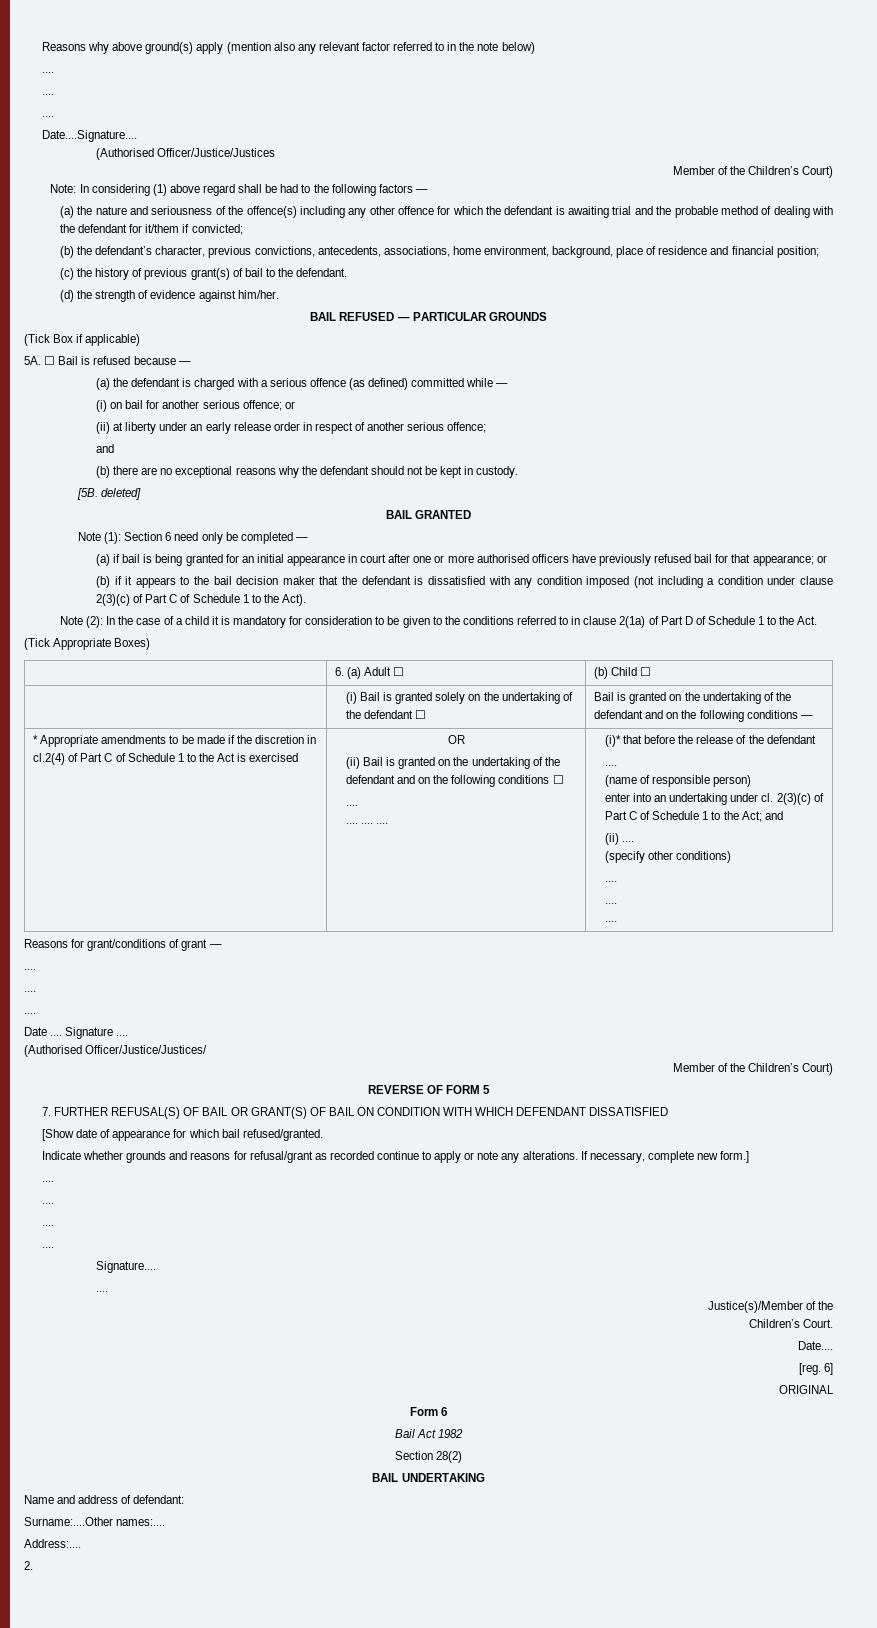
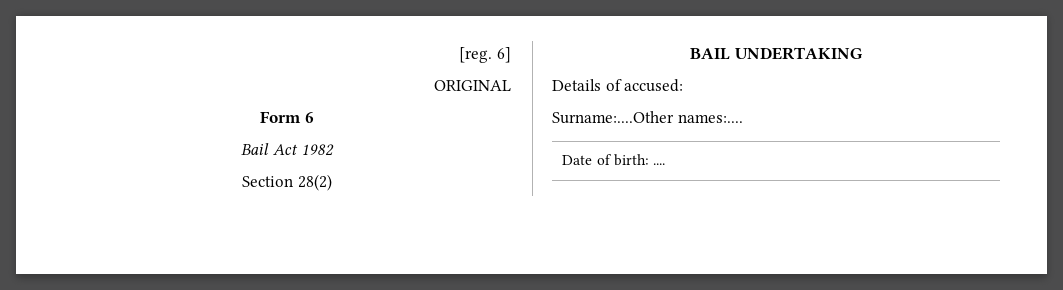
[41,42,535,54] [41,72,54,73] [41,94,54,95] [41,116,54,117] [41,130,137,142] [95,148,276,160] [672,166,833,178] [50,184,428,196] [59,206,834,218] [59,224,243,235] [59,246,819,258] [59,268,348,280] [59,290,279,302] [310,312,547,321] [24,334,141,346] [24,356,191,365] [95,378,509,390] [95,400,295,412] [95,422,487,434] [95,444,114,453] [95,466,519,478] [76,488,142,500] [385,510,472,519] [77,532,308,544] [95,554,827,566] [95,576,834,588] [95,594,306,606] [59,616,818,628] [24,638,151,650] [335,667,405,679] [594,667,652,679] [345,692,573,704] [345,710,427,719] [594,692,791,704] [594,710,813,722] [33,735,317,747] [33,753,299,765] [447,735,465,744] [345,757,560,769] [345,775,564,787] [345,805,358,806] [345,823,389,824] [604,735,816,747] [604,765,617,766] [604,775,752,787] [604,793,824,805] [604,811,783,822] [604,833,635,845] [604,851,732,863] [604,881,617,882] [604,903,617,904] [604,921,617,922] [24,939,222,951] [24,969,36,970] [24,991,36,992] [24,1013,36,1014] [24,1027,129,1039] [24,1045,208,1057] [672,1063,833,1075] [367,1085,491,1094] [41,1107,669,1119] [41,1129,323,1141] [41,1151,750,1163] [41,1181,54,1182] [41,1203,54,1204] [41,1225,54,1226] [41,1247,54,1248] [95,1261,156,1273] [95,1291,108,1292] [707,1301,833,1313] [748,1319,833,1328] [798,1341,833,1350] Reasons why above ground(s) apply (mention also any relevant factor referred to in the note below) // .... // .... // .... // Date....Signature.... // (Authorised Officer/Justice/Justices // Member of the Children’s Court) // Note: In considering (1) above regard shall be had to the following factors — // (a) the nature and seriousness of the offence(s) including any other offence for which the defendant is awaiting trial and the probable method of dealing with the defendant for it/them if convicted; // (b) the defendant’s character, previous convictions, antecedents, associations, home environment, background, place of residence and financial position; // (c) the history of previous grant(s) of bail to the defendant. // (d) the strength of evidence against him/her. // BAIL REFUSED — PARTICULAR GROUNDS // (Tick Box if applicable) // 5A. ☐ Bail is refused because — // (a) the defendant is charged with a serious offence (as defined) committed while — // (i) on bail for another serious offence; or // (ii) at liberty under an early release order in respect of another serious offence; // and // (b) there are no exceptional reasons why the defendant should not be kept in custody. // [5B. deleted] // BAIL GRANTED // Note (1): Section 6 need only be completed — // (a) if bail is being granted for an initial appearance in court after one or more authorised officers have previously refused bail for that appearance; or // (b) if it appears to the bail decision maker that the defendant is dissatisfied with any condition imposed (not including a condition under clause 2(3)(c) of Part C of Schedule 1 to the Act). // Note (2): In the case of a child it is mandatory for consideration to be given to the conditions referred to in clause 2(1a) of Part D of Schedule 1 to the Act. // (Tick Appropriate Boxes) // | 6. (a) Adult ☐ | (b) Child ☐ // | (i) Bail is granted solely on the undertaking of the defendant ☐ | Bail is granted on the undertaking of the defendant and on the following conditions — // * Appropriate amendments to be made if the discretion in cl.2(4) of Part C of Schedule 1 to the Act is exercised | OR // (ii) Bail is granted on the undertaking of the defendant and on the following conditions ☐ // .... // .... .... .... | (i)* that before the release of the defendant // .... // (name of responsible person) // enter into an undertaking under cl. 2(3)(c) of Part C of Schedule 1 to the Act; and // (ii) .... // (specify other conditions) // .... // .... // .... // Reasons for grant/conditions of grant — // .... // .... // .... // Date .... Signature .... // (Authorised Officer/Justice/Justices/ // Member of the Children’s Court) // REVERSE OF FORM 5 // 7. FURTHER REFUSAL(S) OF BAIL OR GRANT(S) OF BAIL ON CONDITION WITH WHICH DEFENDANT DISSATISFIED // [Show date of appearance for which bail refused/granted. // Indicate whether grounds and reasons for refusal/grant as recorded continue to apply or note any alterations. If necessary, complete new form.] // .... // .... // .... // .... // Signature.... // .... // Justice(s)/Member of the // Children’s Court. // Date.... // -> (459, 55) none
[24,1495,185,1504] [24,1517,166,1526] [24,1539,81,1548] [24,1561,33,1570] Name and address of defendant: // Surname:....Other names:.... // Address:.... // 2. -> [552,79,684,92] [552,111,743,124] [562,154,665,166] Details of accused: // Surname:....Other names:.... // Date of birth: ....

